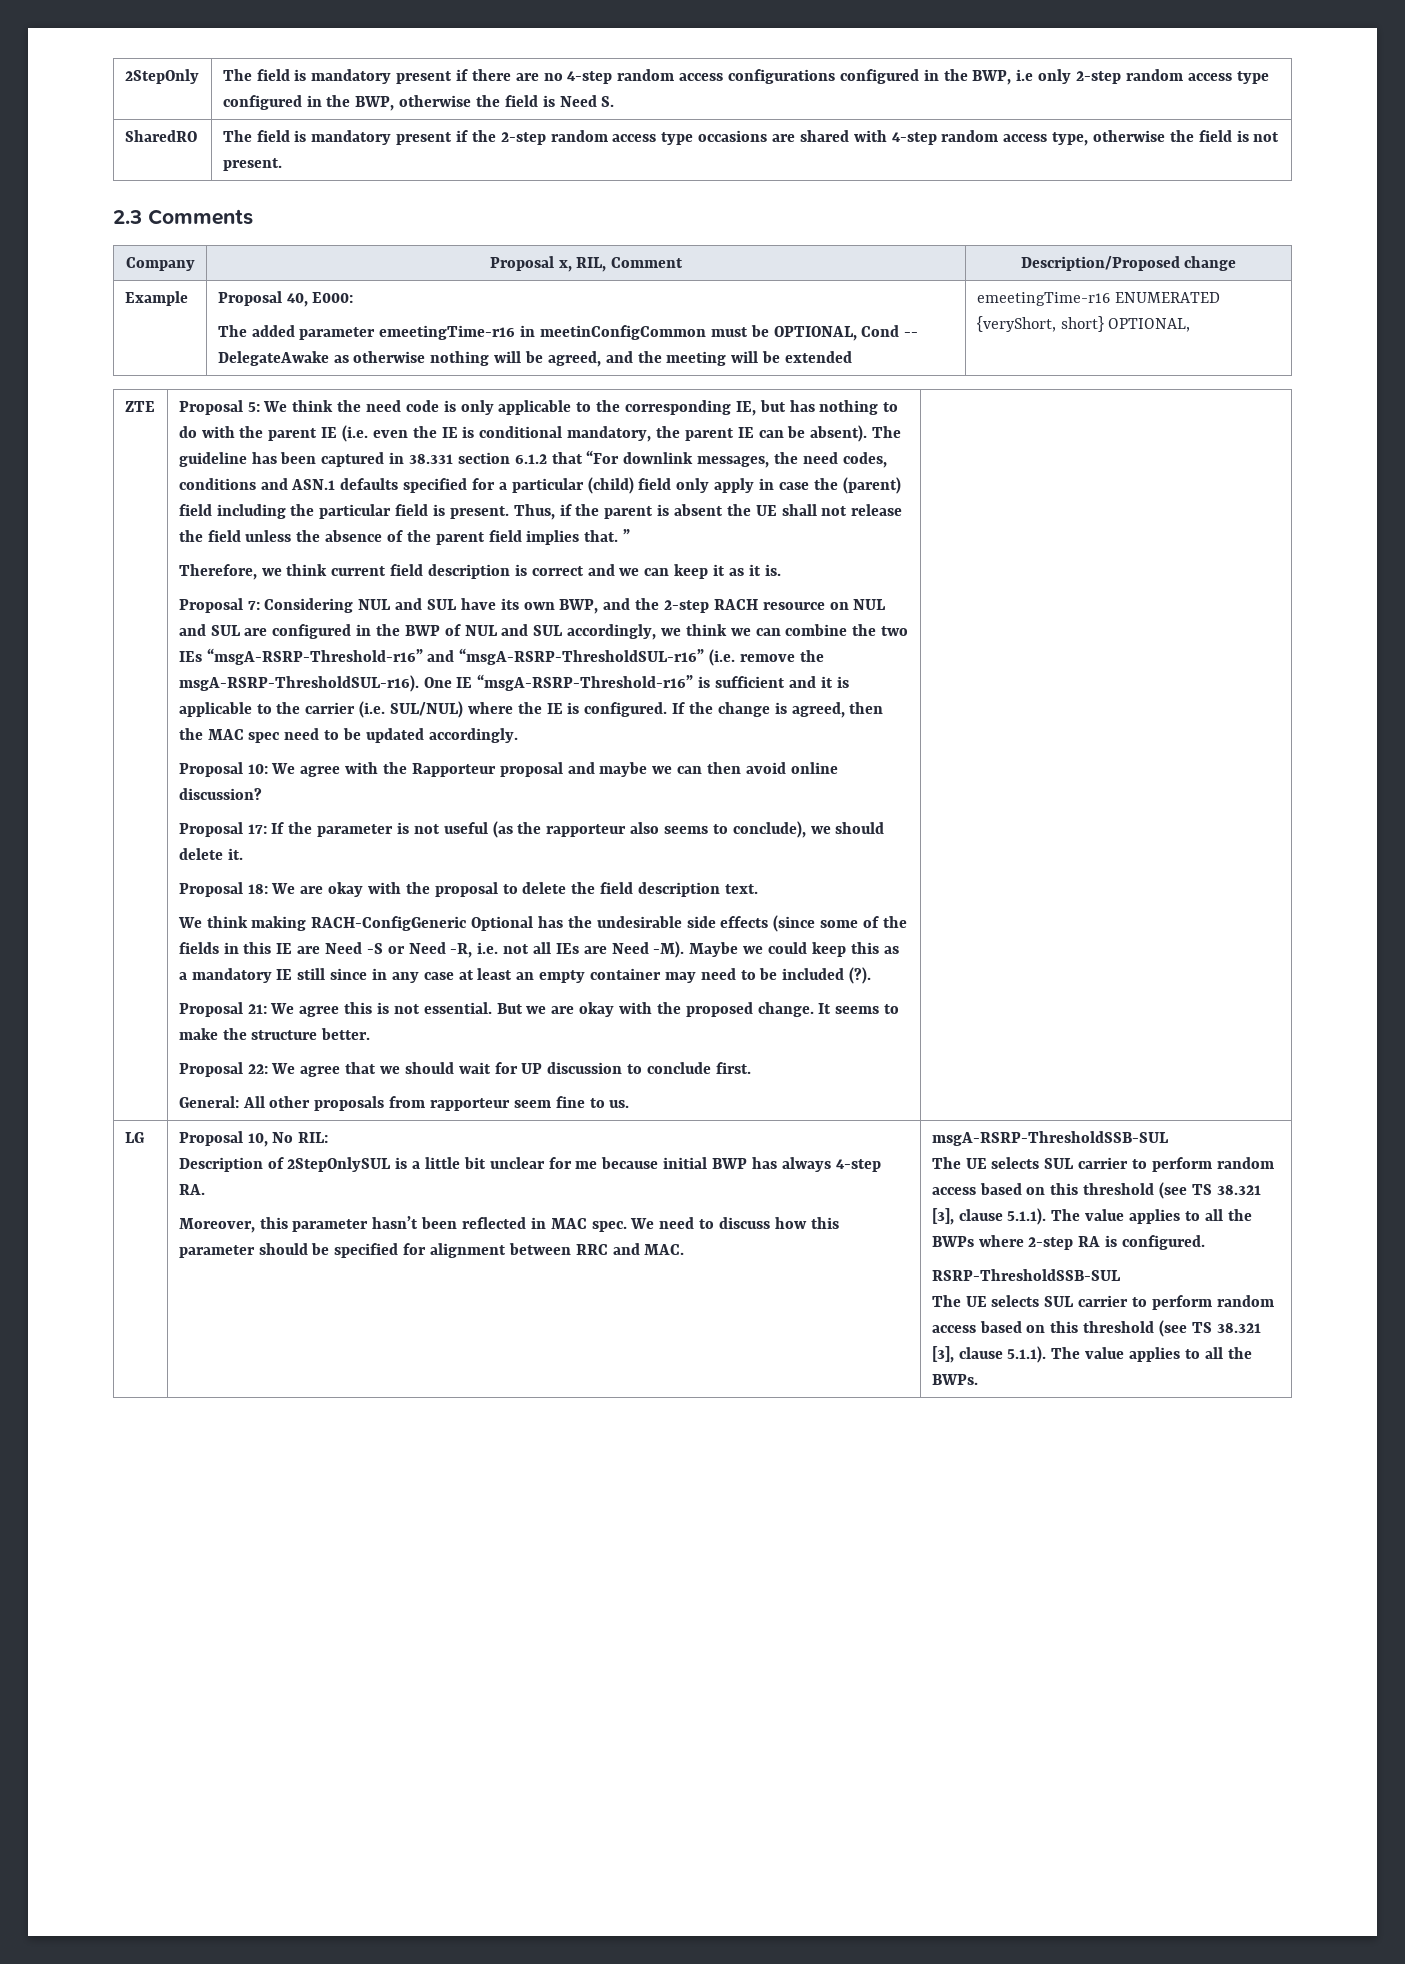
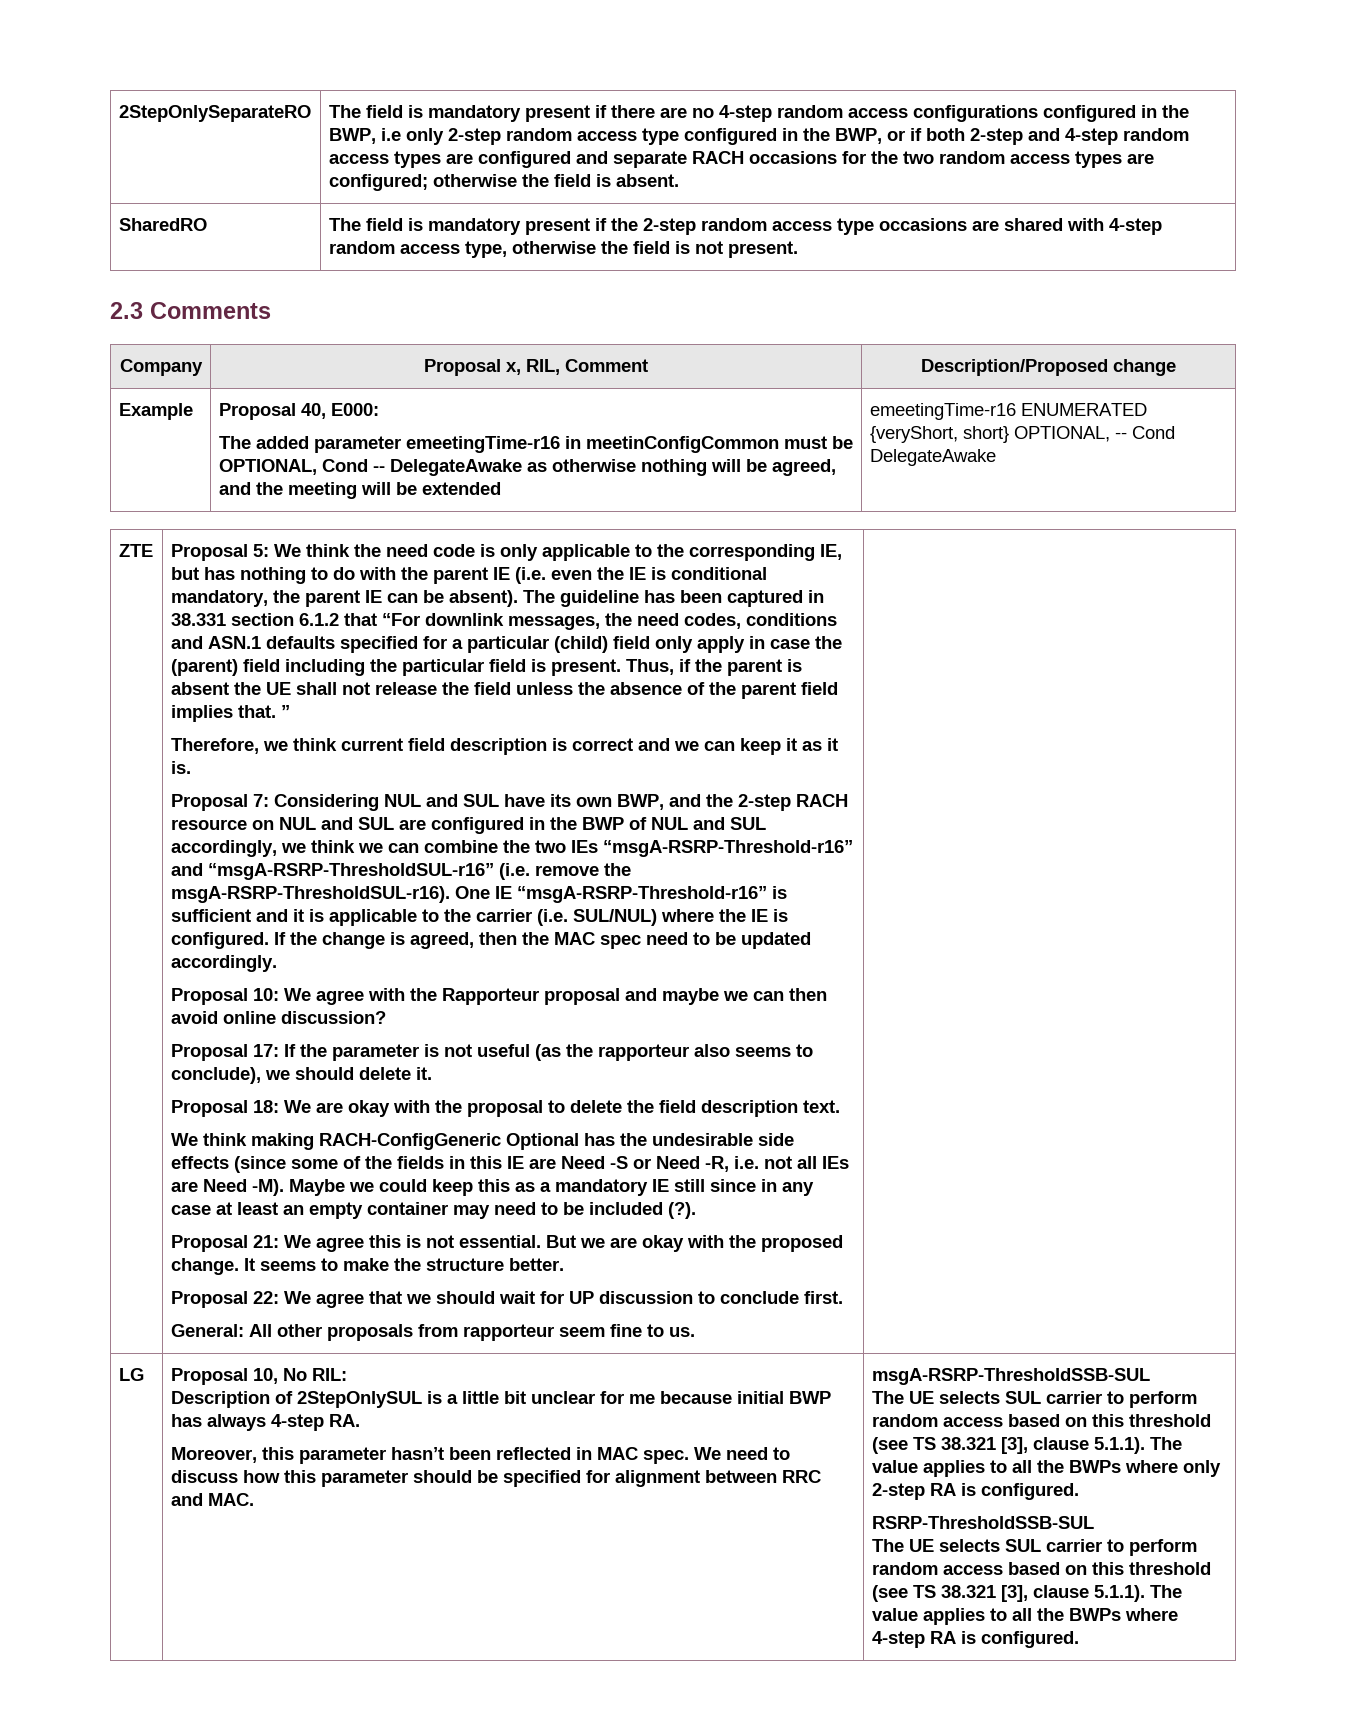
[124,69,199,84] 2StepOnly -> [118,105,311,122] 2StepOnlySeparateRO
[399,95,615,107] otherwise the field is Need S. -> [886,128,1189,145] [328,151,1154,168] [328,174,679,191] or if both 2-step and 4-step random access types are configured and separate RACH occasions for the two random access types are configured; otherwise the field is absent.
(1191, 325) none -> [1114,426,1175,439] [869,449,996,466] -- Cond DelegateAwake
(1024, 1241) none -> [1182,1460,1221,1477] only
[931,1374,978,1385] BWPs. -> [1068,1608,1178,1621] [871,1631,1079,1648] BWPs where 4-step RA is configured.

